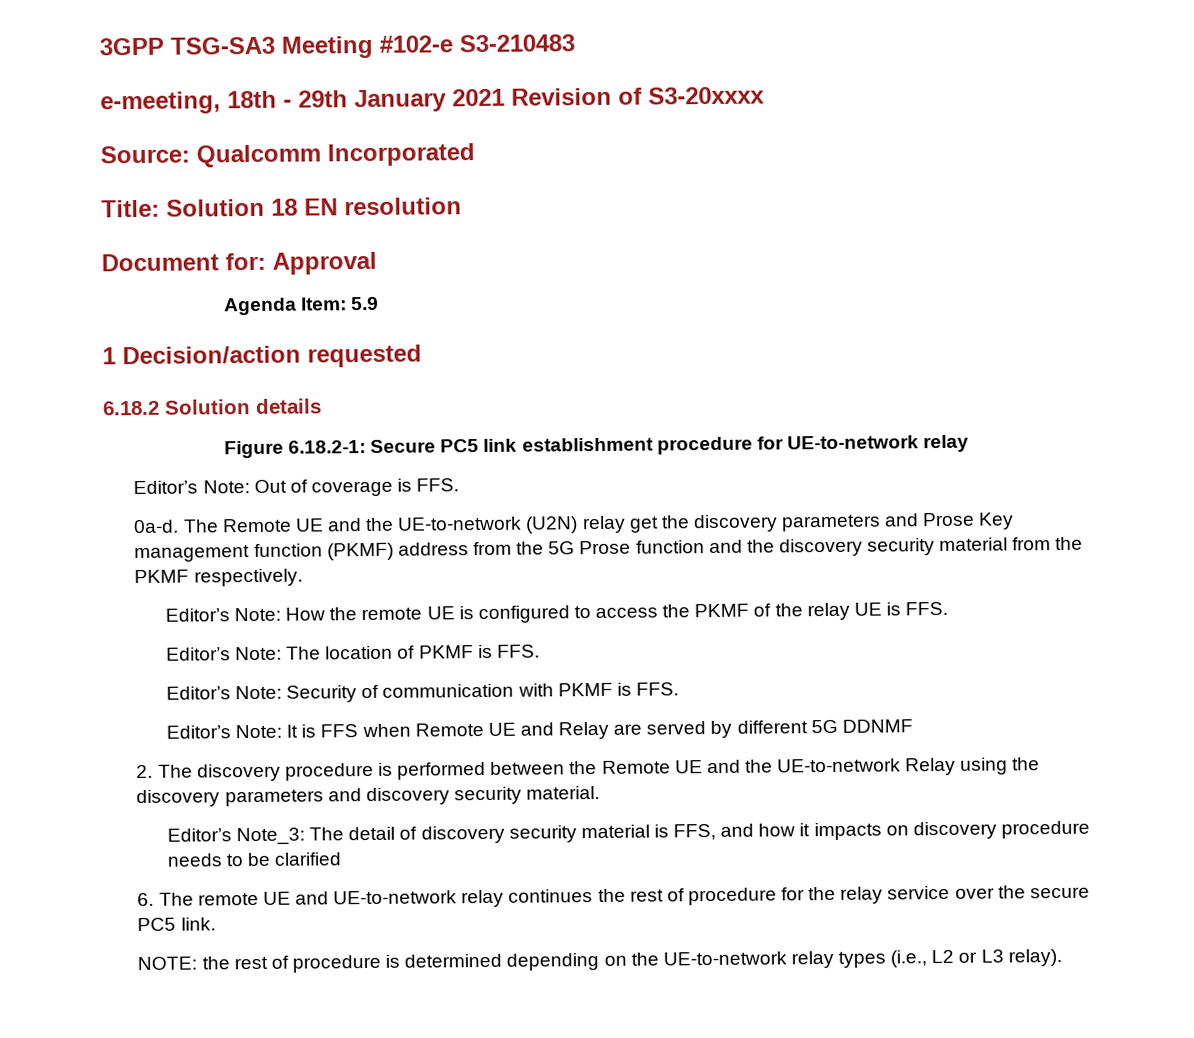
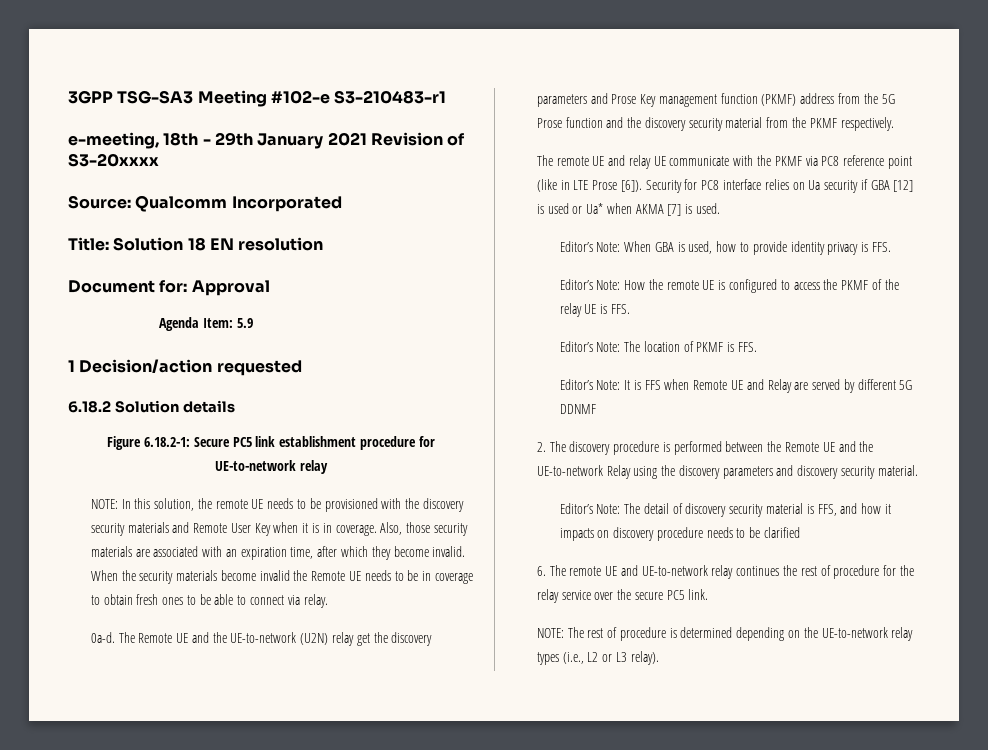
[459,34,575,53] S3-210483 -> [334,90,447,104] S3-210483-r1
[133,478,460,497] Editor’s Note: Out of coverage is FFS. -> [90,498,464,512] [90,522,468,536] [90,546,466,560] [90,570,473,584] [90,594,328,608] NOTE: In this solution, the remote UE needs to be provisioned with the discovery security materials and Remote User Key when it is in coverage. Also, those security materials are associated with an expiration time, after which they become invalid. When the security materials become invalid the Remote UE needs to be in coverage to obtain fresh ones to be able to connect via relay.
(303, 577) none -> [536,155,912,169] [536,179,914,193] [536,203,721,216] [559,241,891,255] // The remote UE and relay UE communicate with the PKMF via PC8 reference point (like in LTE Prose [6]). Security for PC8 interface relies on Ua security if GBA [12] is used or Ua* when AKMA [7] is used. // Editor’s Note: When GBA is used, how to provide identity privacy is FFS.
[165,682,679,703] // Editor’s Note: Security of communication with PKMF is FFS. -> (758, 347) none
[236,827,306,846] Note_3: -> [596,504,621,514] Note:
[201,956,230,970] the -> [567,627,584,638] The

